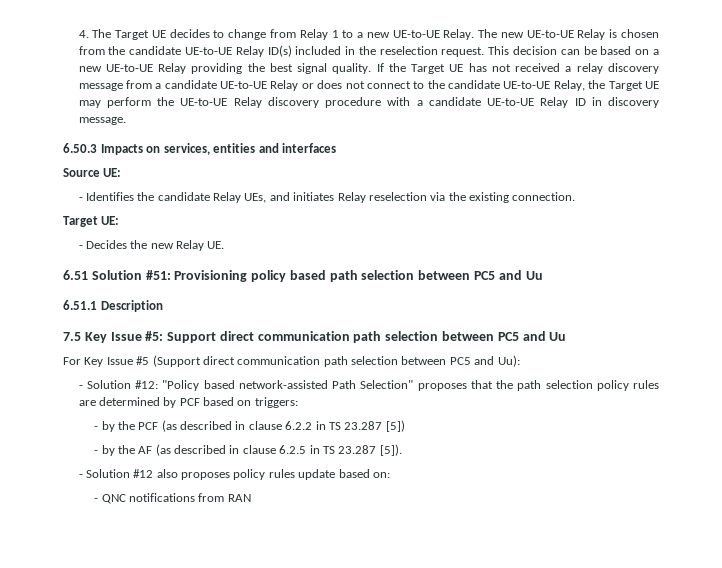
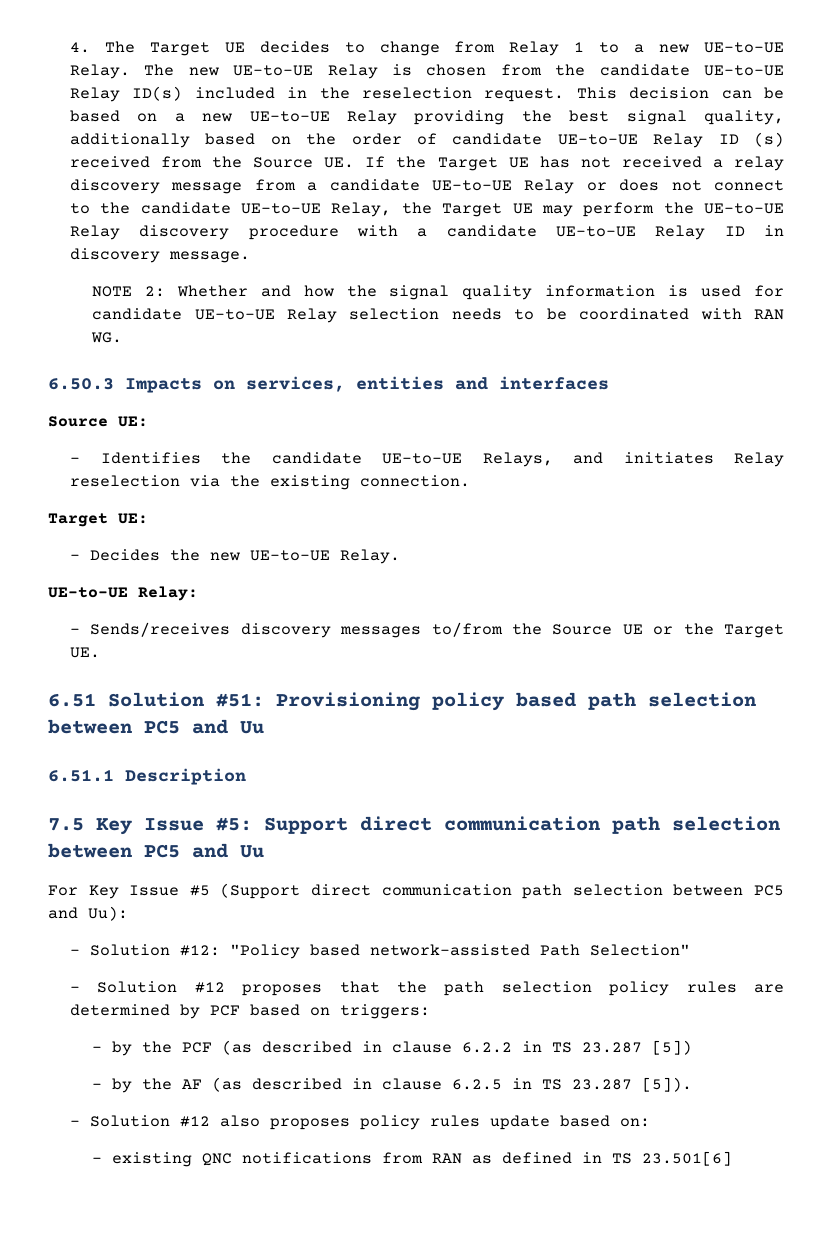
[332,63,372,74] quality. -> [704,110,784,125] [70,132,785,148] [70,156,355,168] quality, additionally based on the order of candidate UE-to-UE Relay ID (s) received from the Source UE.
(126, 121) none -> [92,285,784,300] [92,308,785,323] [91,332,123,343] // NOTE 2: Whether and how the signal quality information is used for candidate UE-to-UE Relay selection needs to be coordinated with RAN WG.
[213,192,267,203] Relay UEs, -> [382,452,553,467] UE-to-UE Relays,
[176,240,205,251] Relay -> [250,549,401,564] [48,586,198,601] [70,622,785,638] UE-to-UE Relay. // UE-to-UE Relay: // - Sends/receives discovery messages to/from the Source UE or the Target
(414, 384) none -> [70,981,225,993] // - Solution #12
(99, 500) none -> [112,1152,193,1167] existing
(251, 498) none -> [472,1151,733,1166] as defined in TS 23.501[6]

